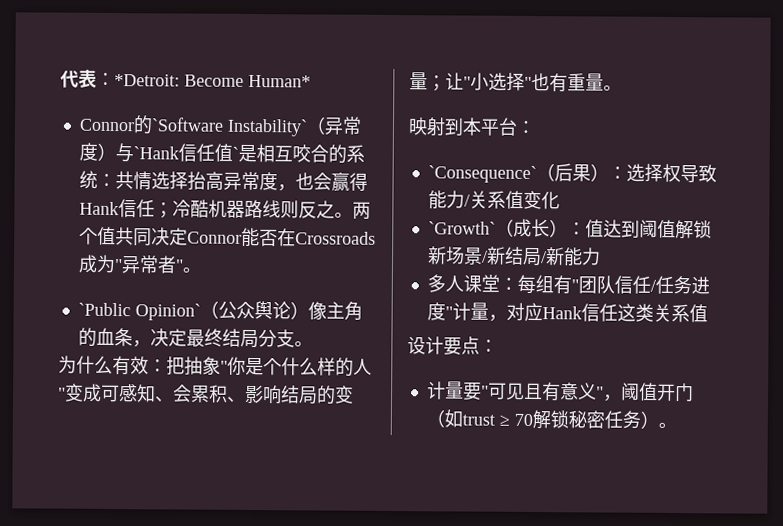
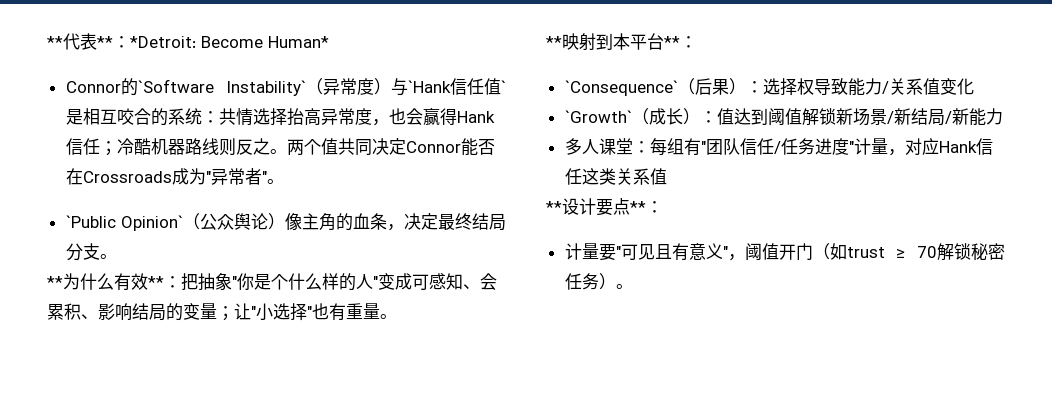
[60,69,97,88] 代表 -> [47,33,113,50] **代表**
(313, 344) none -> [47,276,63,288] **
(149, 365) none -> [148,276,164,288] **
(622, 88) none -> [546,36,562,48] **
(518, 126) none -> [664,36,680,48] **
(708, 313) none -> [546,201,562,213] **
(480, 345) none -> [630,201,646,213] **

